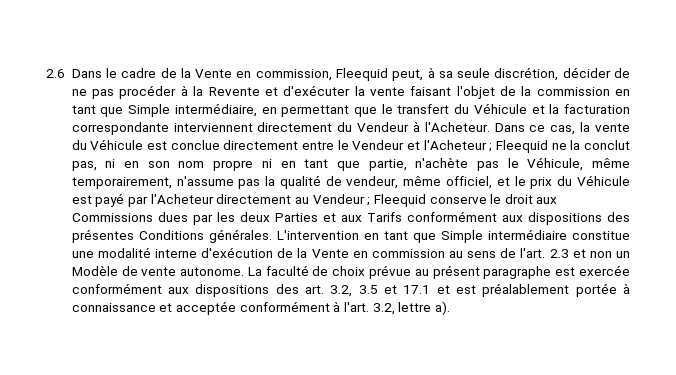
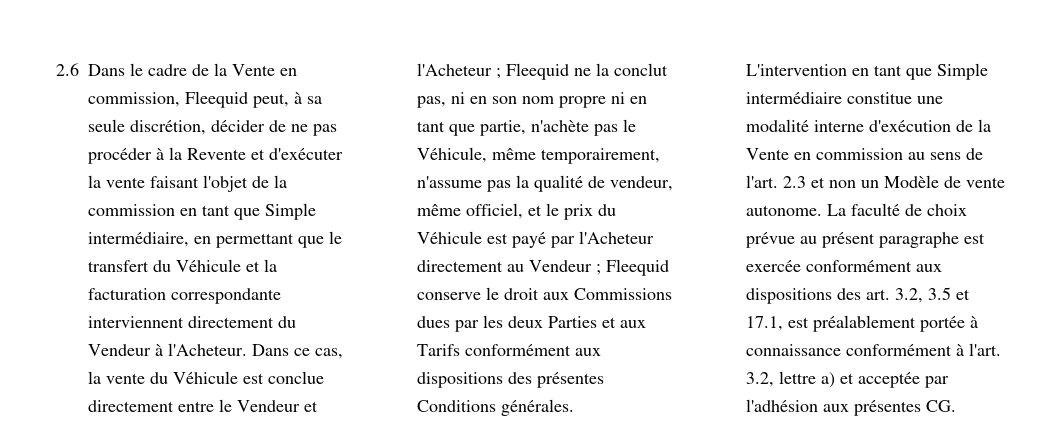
[403,285,450,294] 17.1 et -> [746,316,783,331] 17.1,
[159,301,237,315] et acceptée -> (841, 350) none
[434,301,450,315] a). -> [821,372,949,388] [746,399,956,416] a) et acceptée par l'adhésion aux présentes CG.

